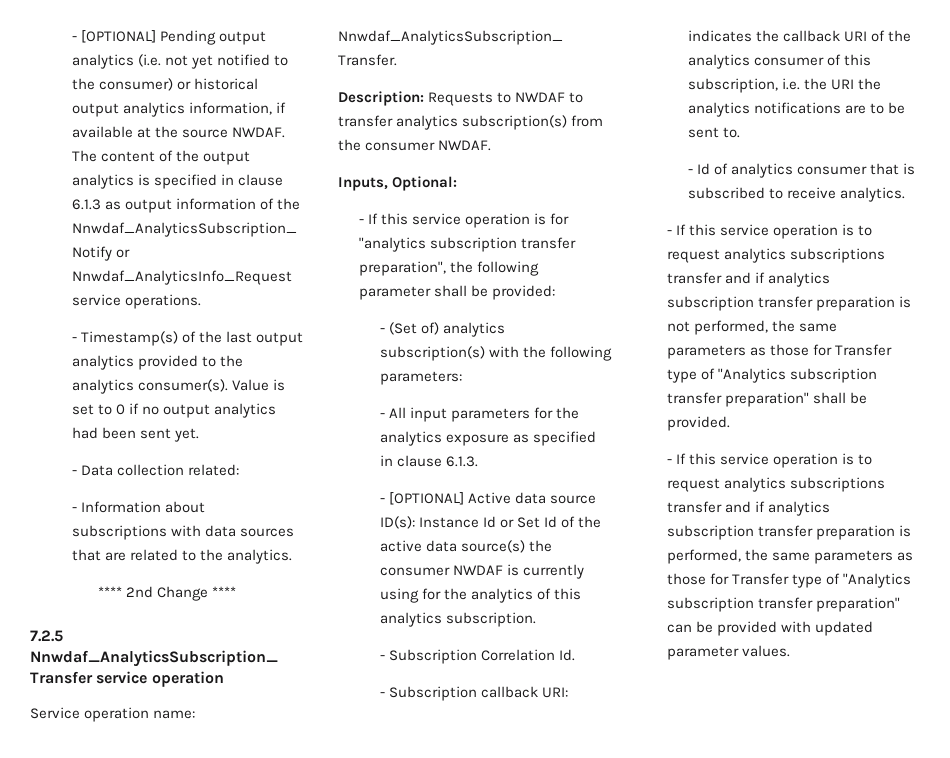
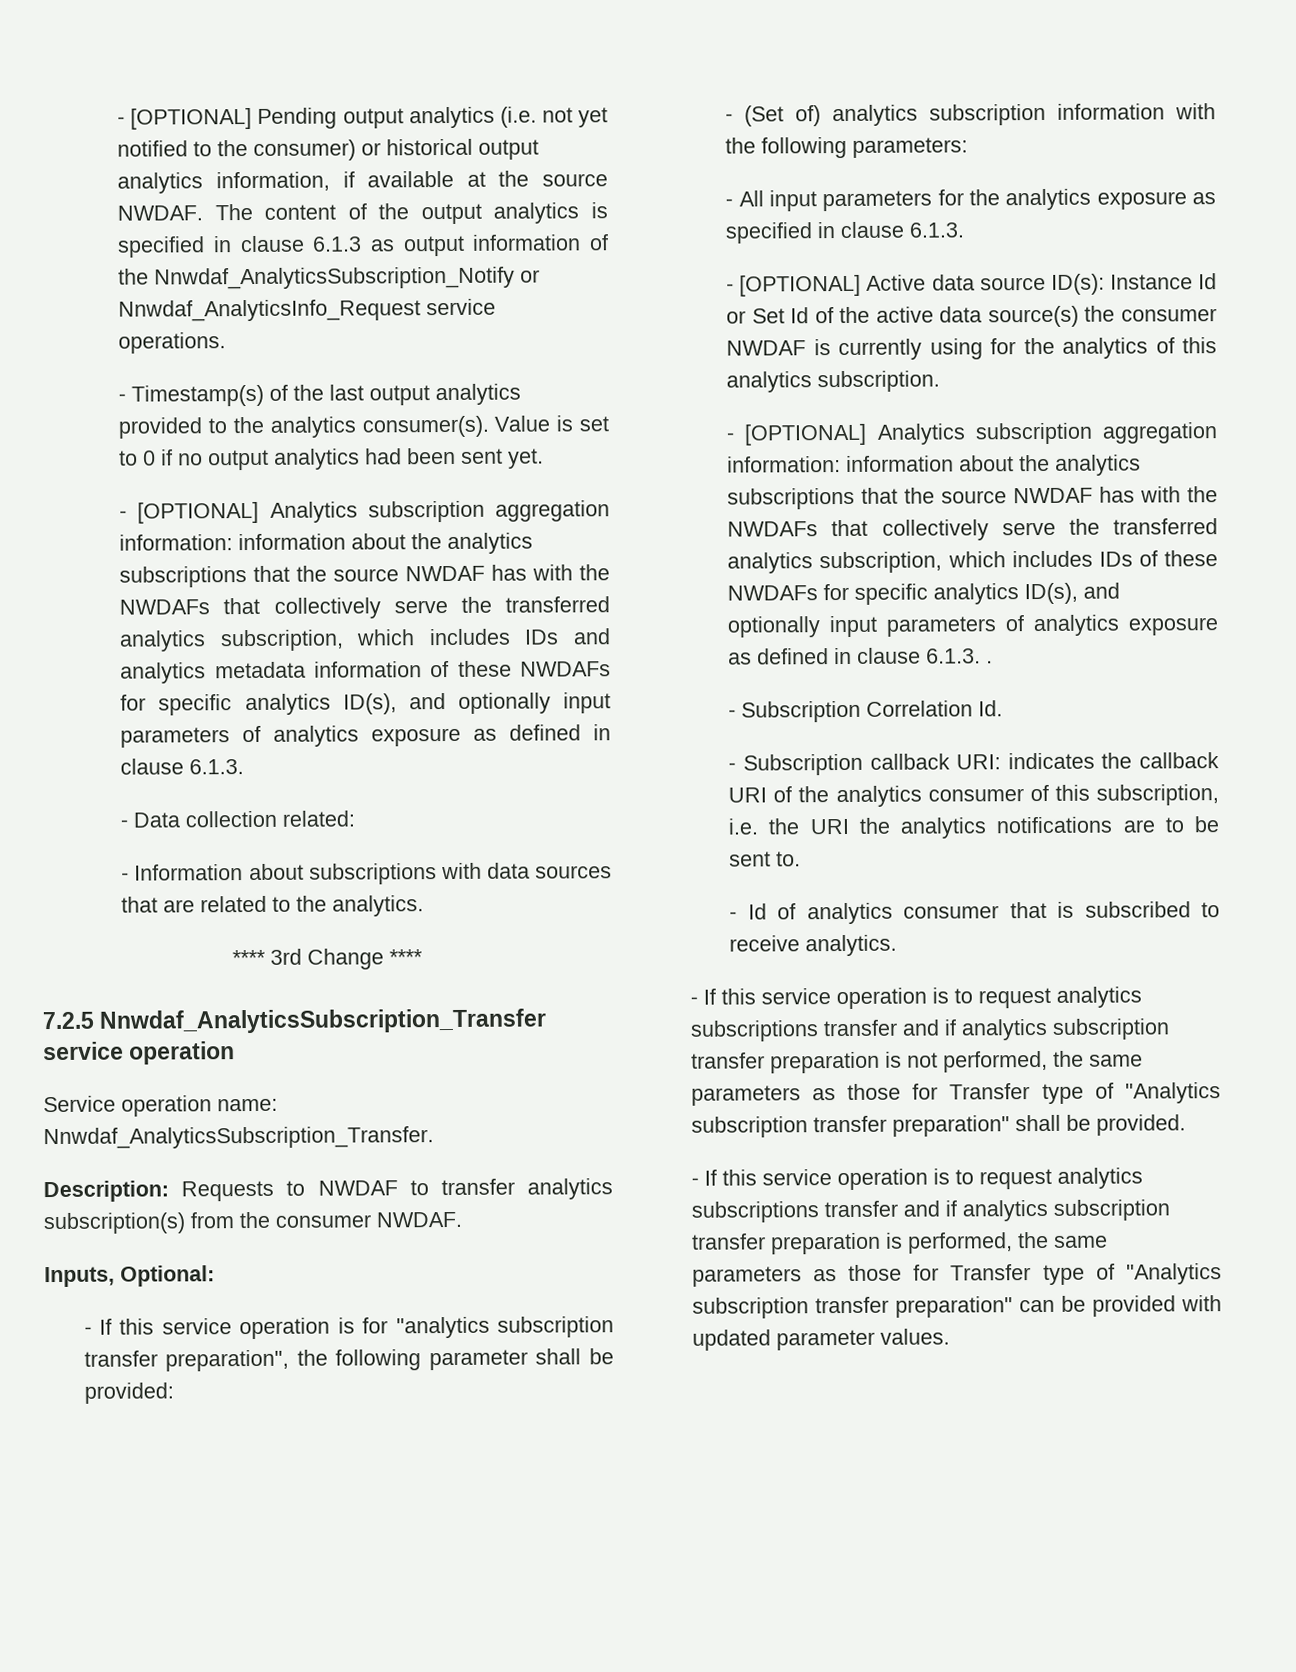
(200, 435) none -> [119,500,610,524] [119,532,534,555] [119,564,610,588] [119,596,610,619] [119,628,611,652] [120,660,611,684] [120,692,611,716] [120,724,611,748] [120,758,245,775] // - [OPTIONAL] Analytics subscription aggregation information: information about the analytics subscriptions that the source NWDAF has with the NWDAFs that collectively serve the transferred analytics subscription, which includes IDs and analytics metadata information of these NWDAFs for specific analytics ID(s), and optionally input parameters of analytics exposure as defined in clause 6.1.3.
[125,586,153,598] 2nd -> [270,948,302,965] 3rd
[380,346,486,361] subscription(s) -> [929,103,1166,126] subscription information
(537, 619) none -> [726,422,1218,446] [727,454,1142,476] [727,486,1218,510] [727,518,1218,541] [727,550,1218,574] [727,582,1121,605] [727,614,1218,638] [728,647,994,665] // - [OPTIONAL] Analytics subscription aggregation information: information about the analytics subscriptions that the source NWDAF has with the NWDAFs that collectively serve the transferred analytics subscription, which includes IDs of these NWDAFs for specific analytics ID(s), and optionally input parameters of analytics exposure as defined in clause 6.1.3. .

